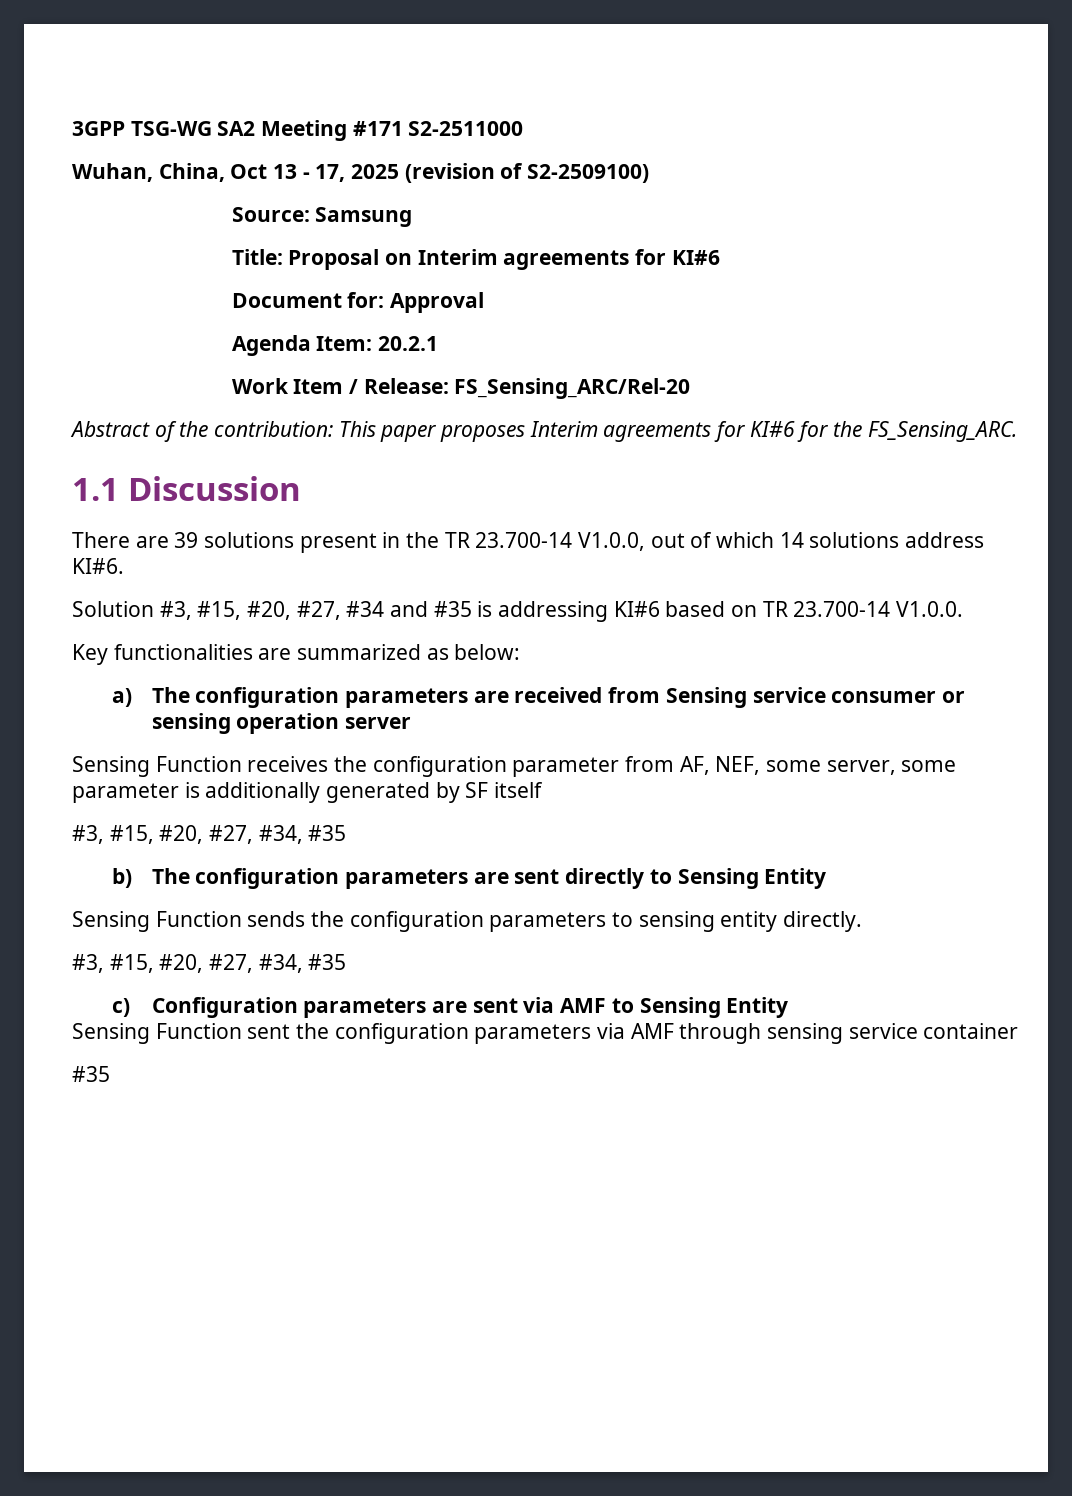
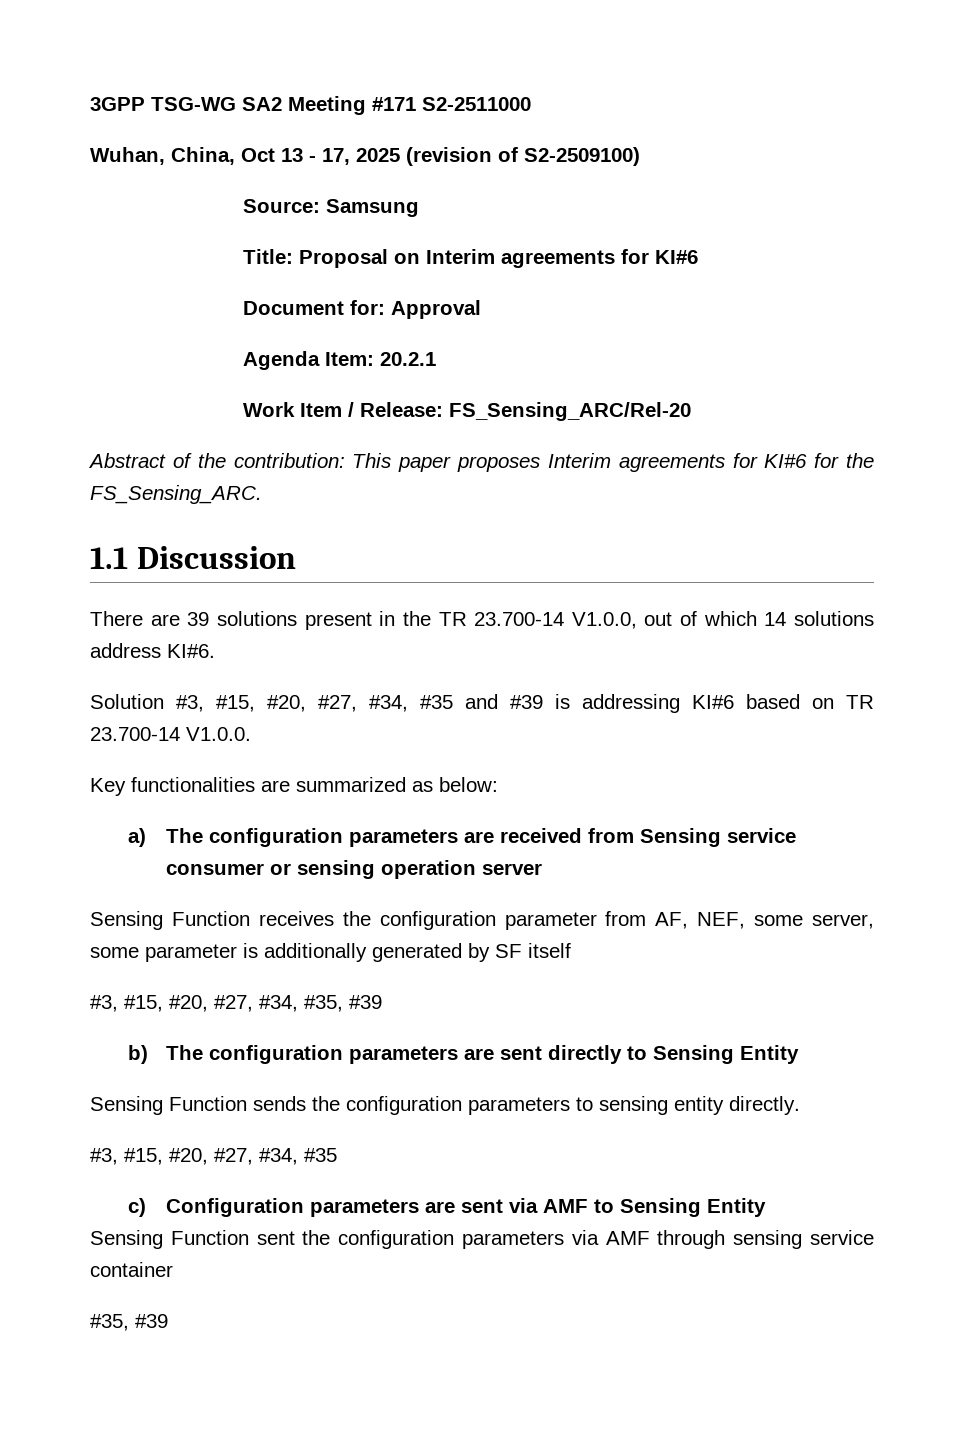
[346,601,472,617] #34 and #35 -> [369,694,543,712] #34, #35 and #39
[308,825,347,841] #35 -> [304,995,382,1012] #35, #39
[72,1066,110,1082] #35 -> [90,1314,168,1331] #35, #39

